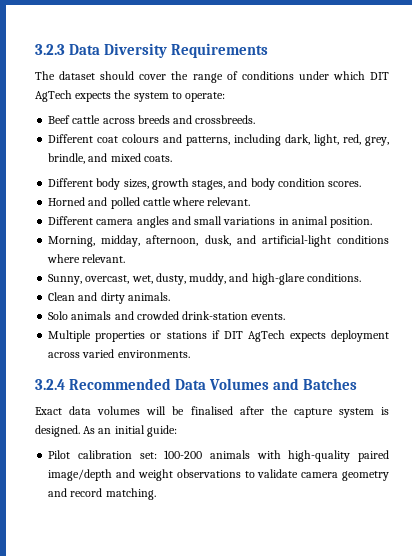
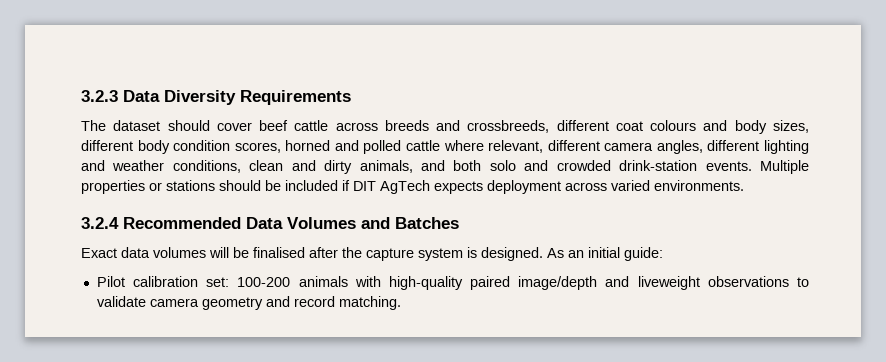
[171,71,389,83] [35,90,226,102] [48,115,71,124] the range of conditions under which DIT AgTech expects the system to operate: // Beef -> [259,120,289,131] beef
[195,115,256,124] [48,134,94,143] crossbreeds. // Different -> [467,120,609,133] crossbreeds, different
[186,134,389,146] [48,153,172,164] [48,178,362,190] [48,197,251,209] [48,216,373,228] [48,235,389,247] [47,254,126,263] [48,273,361,285] [48,292,170,304] [48,311,112,320] patterns, including dark, light, red, grey, brindle, and mixed coats. // Different body sizes, growth stages, and body condition scores. // Horned and polled cattle where relevant. // Different camera angles and small variations in animal position. // Morning, midday, afternoon, dusk, and artificial-light conditions where relevant. // Sunny, overcast, wet, dusty, muddy, and high-glare conditions. // Clean and dirty animals. // Solo animals -> [734,120,809,134] [81,140,809,154] [81,160,516,174] body sizes, different body condition scores, horned and polled cattle where relevant, different camera angles, different lighting and weather conditions, clean and dirty animals, and both solo
(286, 316) // -> (752, 166) none
(207, 335) none -> [219,180,338,191] should be included
[137,469,173,481] weight -> [637,276,700,290] liveweight

